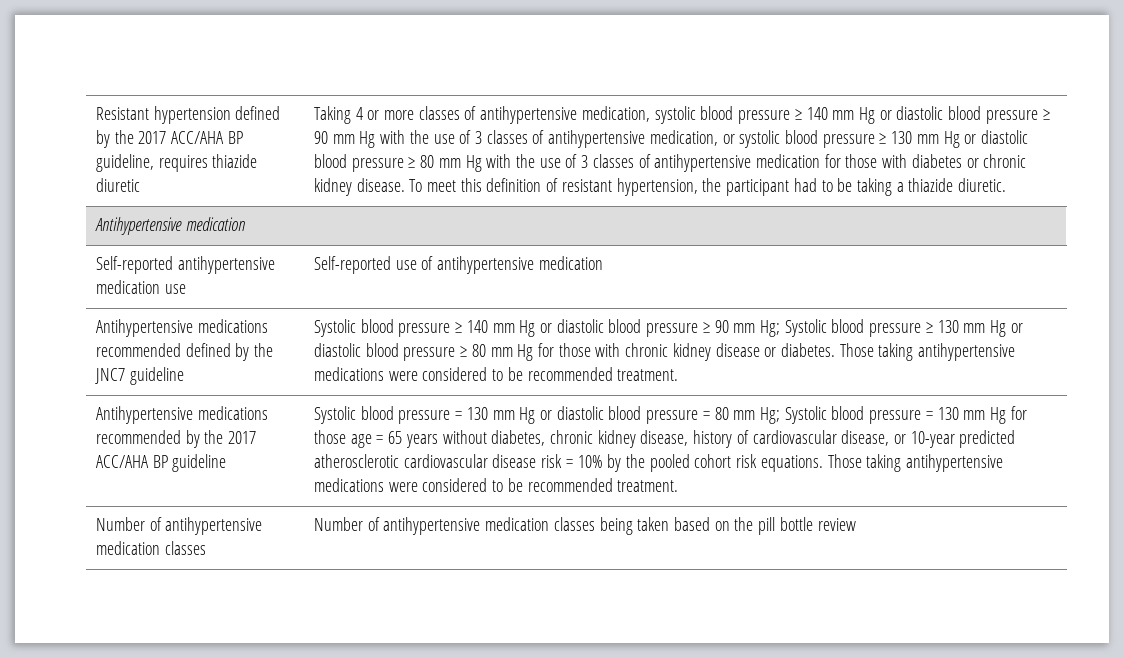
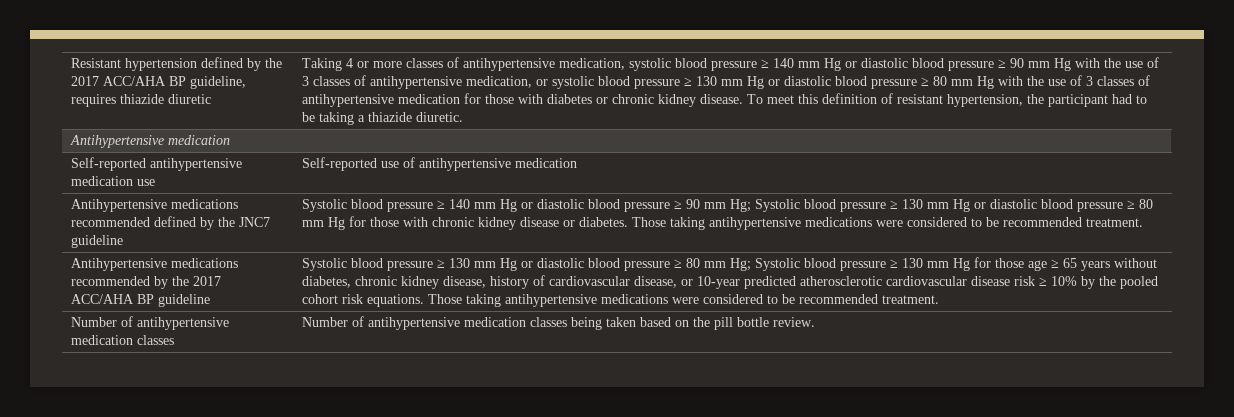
[455,406,710,424] = 130 mm Hg or diastolic blood pressure = -> [436,258,682,271] ≥ 130 mm Hg or diastolic blood pressure ≥
[925,411,933,420] = -> [889,259,898,268] ≥
[376,435,384,444] = -> [1050,259,1059,268] ≥
[565,459,573,468] = -> [1038,277,1047,286] ≥
[817,518,856,531] review -> [772,317,815,327] review.

